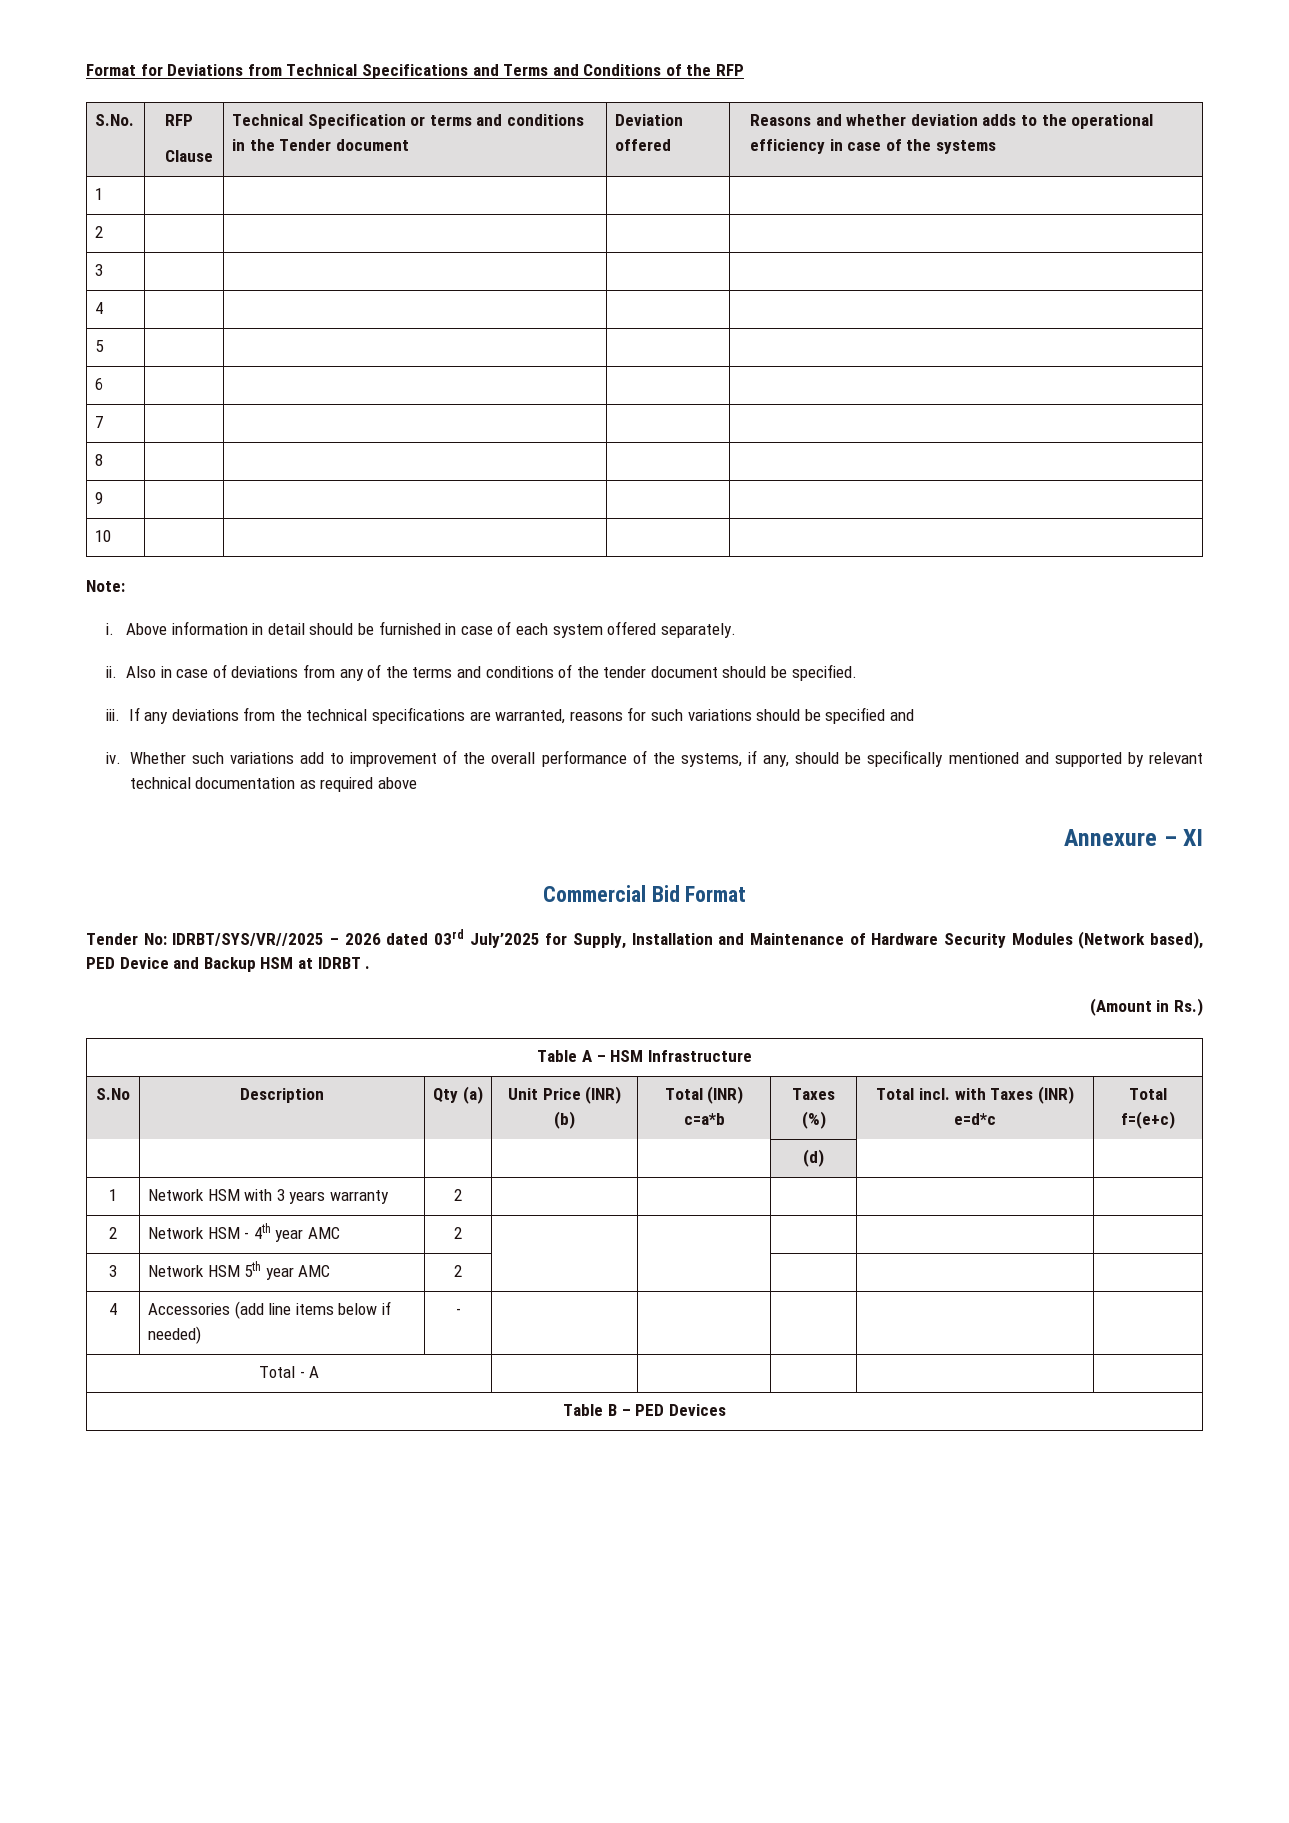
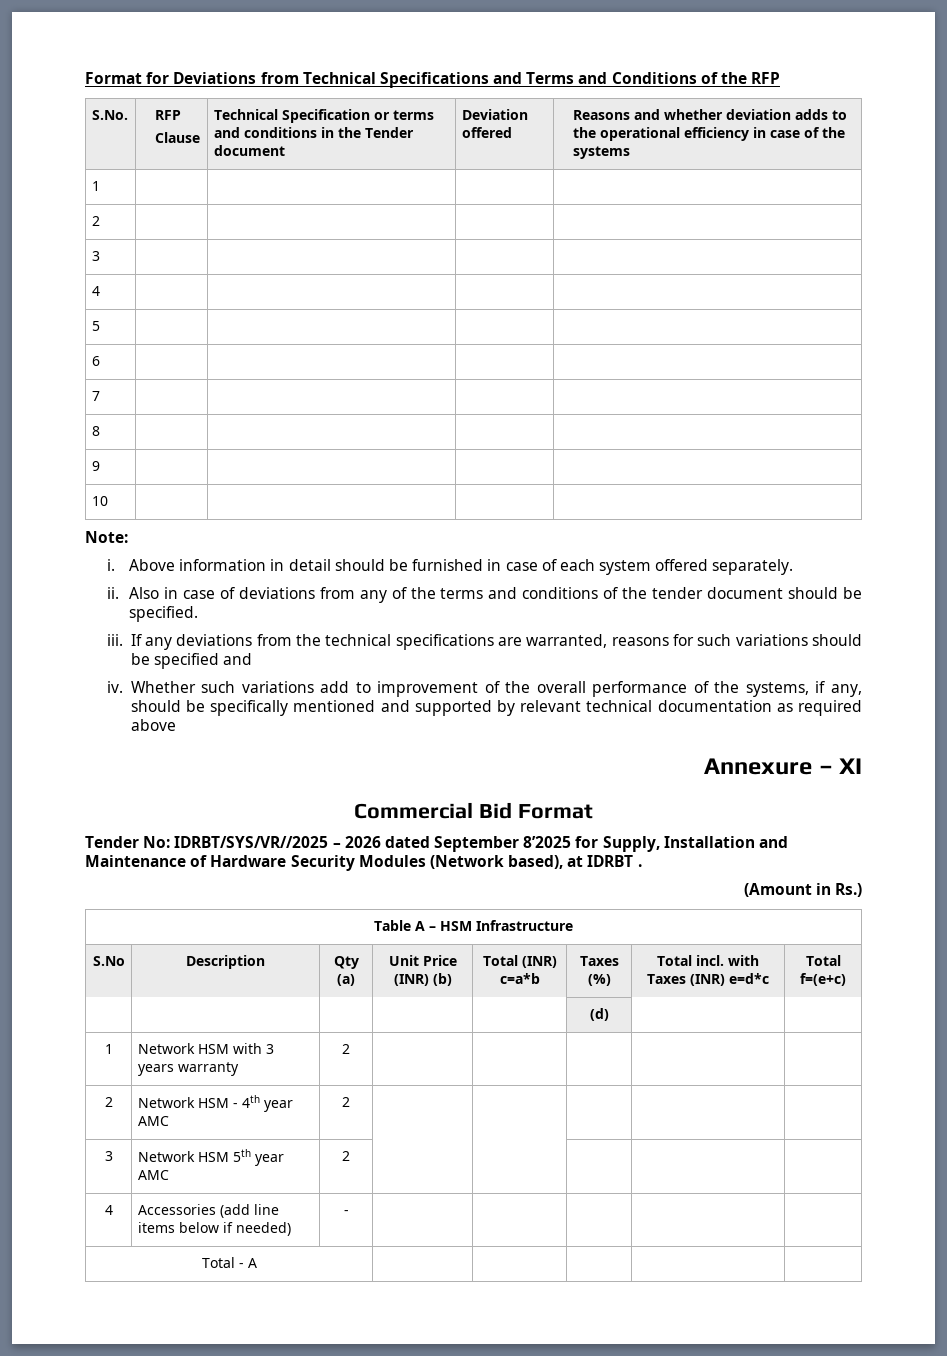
[434,929,540,948] 03rd July’2025 -> [434,836,572,852] September 8’2025
[86,957,294,972] PED Device and Backup HSM -> (564, 862) none
[563,1404,726,1416] // Table B – PED Devices -> (257, 1263) none

